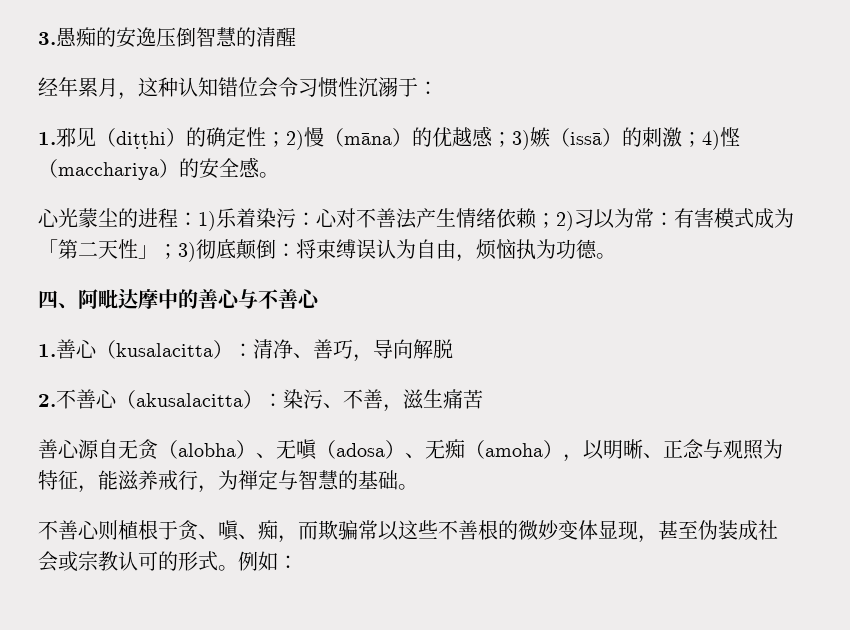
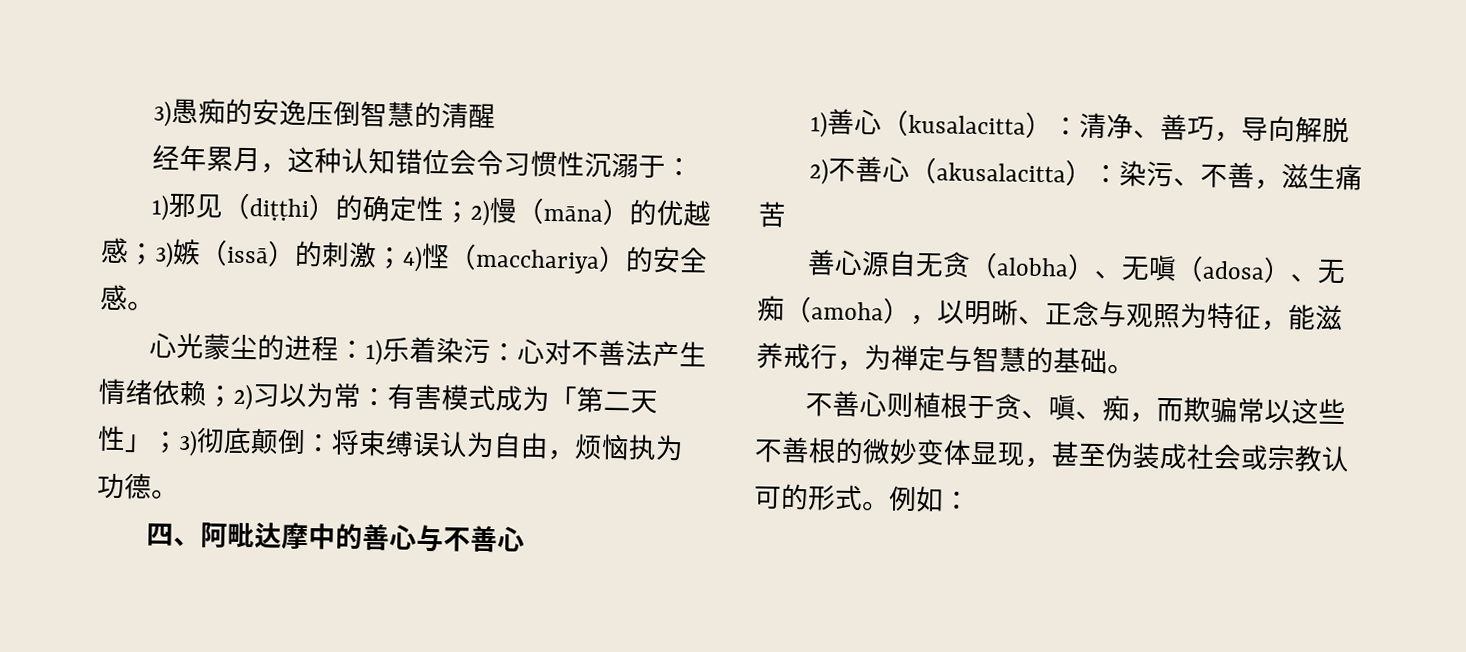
[38,32,56,45] 3. -> [152,100,172,127] 3)
[38,132,56,145] 1. -> [150,194,170,221] 1)
[38,344,56,357] 1. -> [809,111,828,138] 1)
[38,394,56,407] 2. -> [808,158,829,185] 2)

